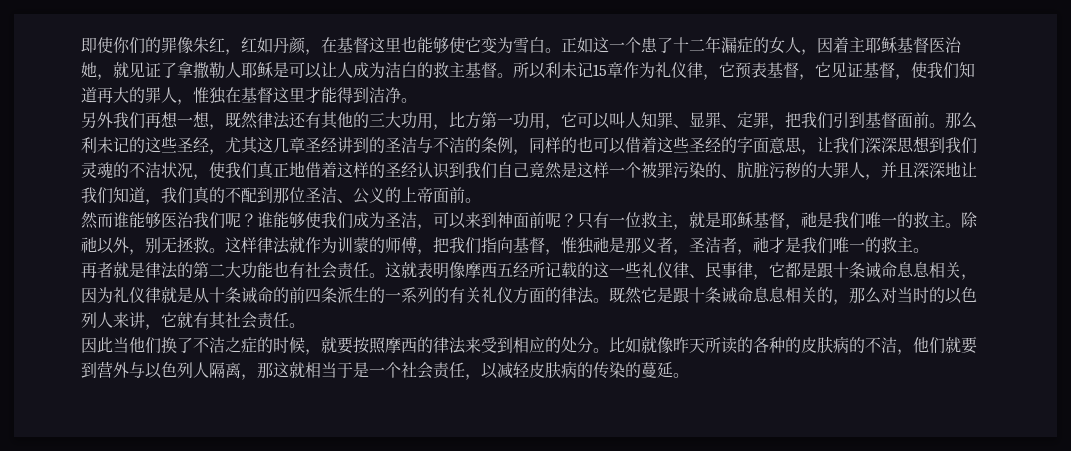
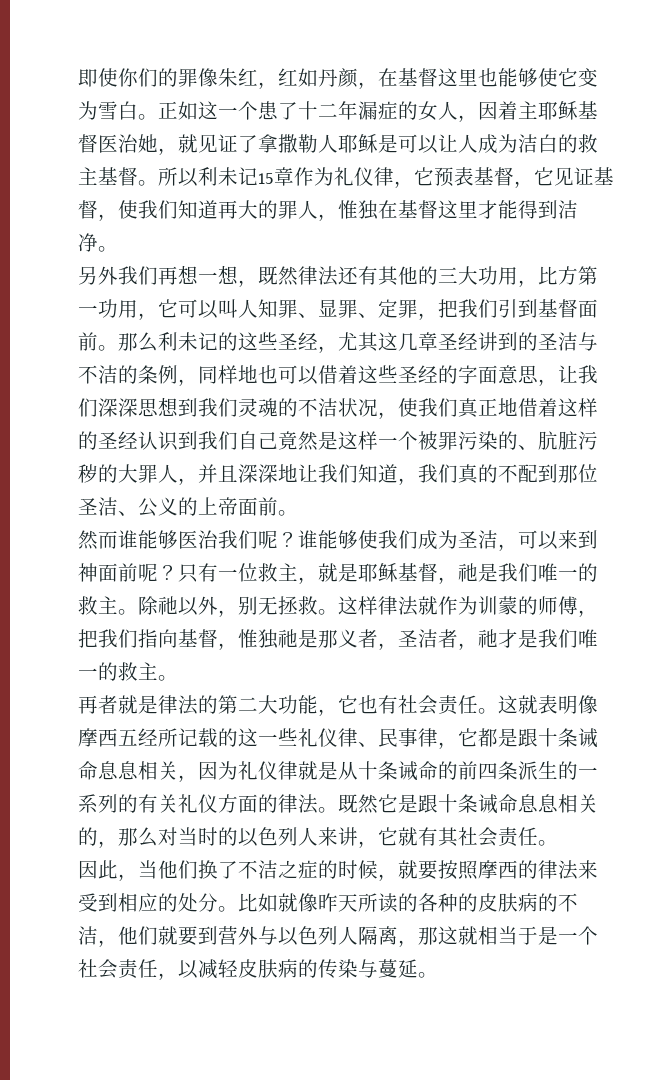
[561,137,577,153] 的 -> [238,365,258,383] 地
(273, 270) none -> [318,695,358,716] ，它
(113, 345) none -> [118,874,138,881] ，
[625,362,641,378] 的 -> [358,959,378,978] 与

